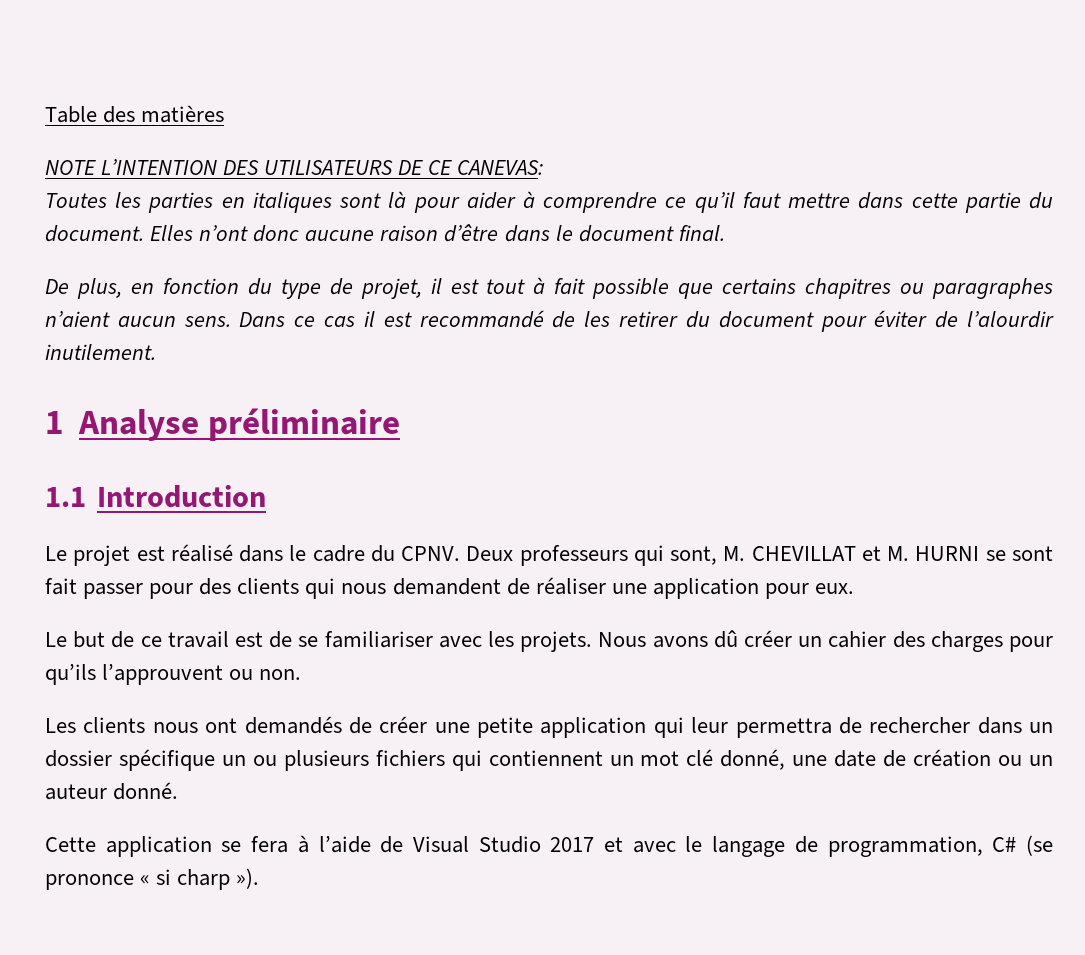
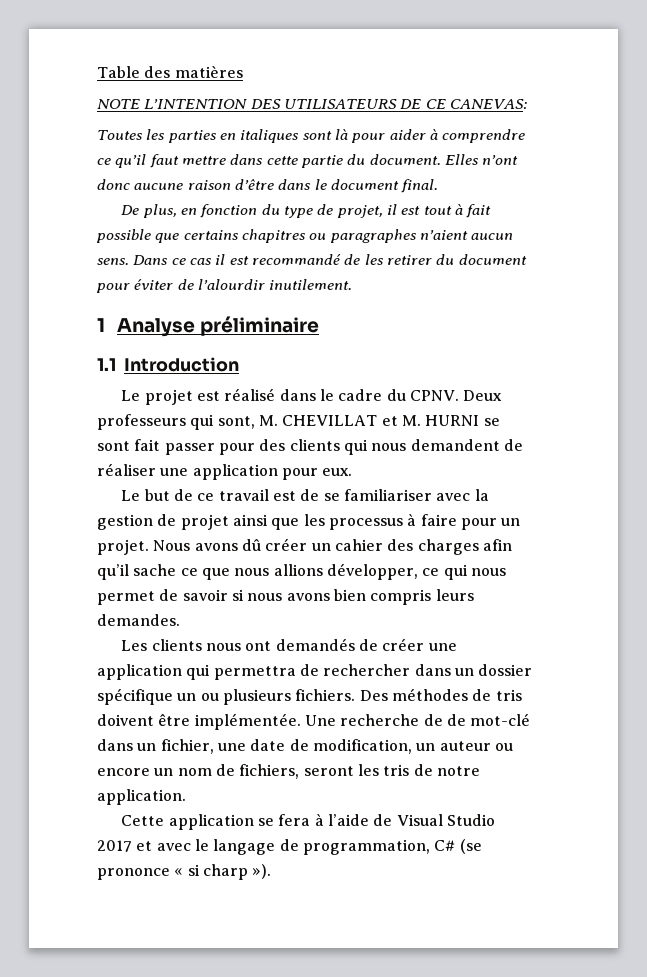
[487,631,593,652] les projets. -> [474,489,489,501] [97,513,521,530] [97,539,149,555] la gestion de projet ainsi que les processus à faire pour un projet.
[1009,636,1054,652] [45,664,302,685] pour qu’ils l’approuvent ou non. -> [482,539,512,551] [97,563,506,580] [97,589,474,605] [97,614,180,626] afin qu’il sache ce que nous allions développer, ce qui nous permet de savoir si nous avons bien compris leurs demandes.
[477,717,533,738] petite -> (457, 647) none
[691,717,729,733] leur -> (211, 672) none
[375,749,1054,771] [45,782,179,800] fichiers qui contiennent un mot clé donné, une date de création ou un auteur donné. -> [295,688,522,701] [97,713,531,730] [97,739,513,754] [97,764,480,779] [97,789,186,805] fichiers. Des méthodes de tris doivent être implémentée. Une recherche de de mot-clé dans un fichier, une date de modification, un auteur ou encore un nom de fichiers, seront les tris de notre application.

